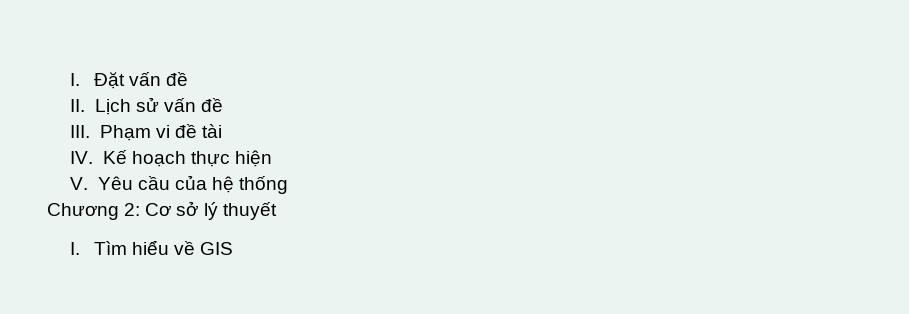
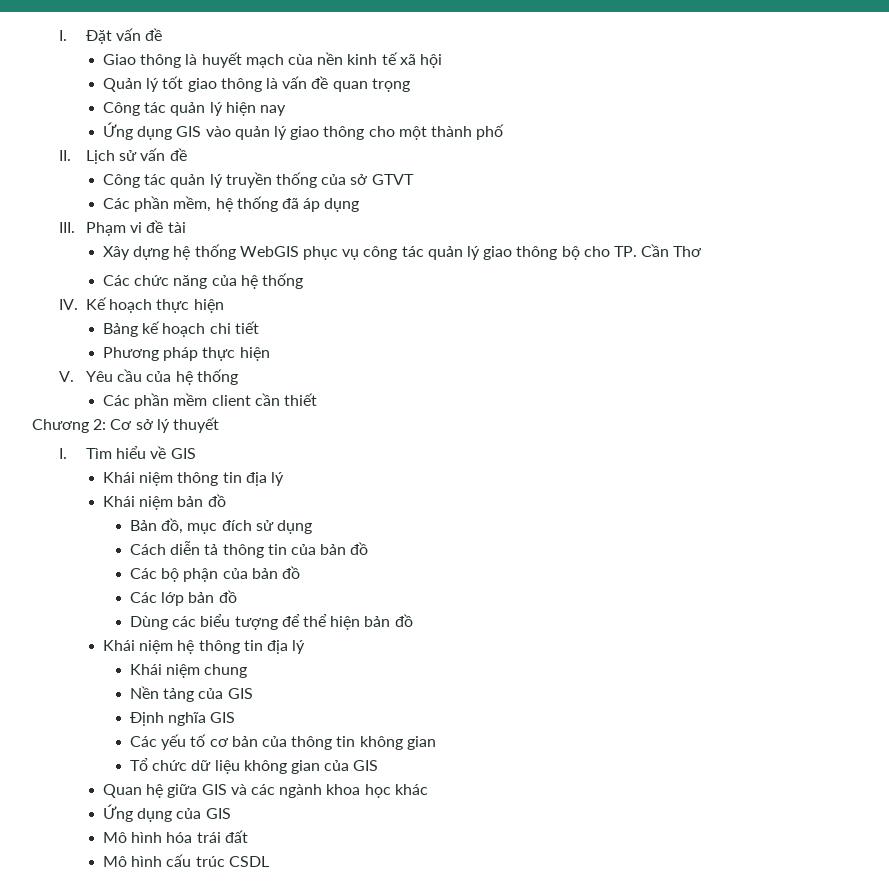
(189, 79) none -> [103,52,442,68] [103,76,410,92] [103,102,287,116] [103,122,505,140] // Giao thông là huyết mạch cùa nền kinh tế xã hội // Quản lý tốt giao thông là vấn đề quan trọng // Công tác quản lý hiện nay // Ứng dụng GIS vào quản lý giao thông cho một thành phố
(224, 105) none -> [103,172,414,188] [103,196,360,212] // Công tác quản lý truyền thống của sở GTVT // Các phần mềm, hệ thống đã áp dụng
(223, 131) none -> [103,244,702,260] [103,273,304,289] // Xây dựng hệ thống WebGIS phục vụ công tác quản lý giao thông bộ cho TP. Cần Thơ // Các chức năng của hệ thống
(273, 158) none -> [103,321,259,337] [103,347,270,361] // Bảng kế hoạch chi tiết // Phương pháp thực hiện
(289, 185) none -> [103,393,318,409] // Các phần mềm client cần thiết
(234, 248) none -> [103,472,285,486] [103,494,226,510] [130,518,313,534] [130,541,369,558] [130,566,301,582] [130,590,237,606] [130,614,413,630] [103,640,306,654] [130,664,248,678] [130,686,253,702] [130,712,236,726] [130,734,436,750] [130,758,379,774] [103,784,428,798] [103,804,231,822] [103,830,248,843] [103,854,269,867] // Khái niệm thông tin địa lý // Khái niệm bản đồ // Bản đồ, mục đích sử dụng // Cách diễn tả thông tin của bản đồ // Các bộ phận của bản đồ // Các lớp bản đồ // Dùng các biểu tượng để thể hiện bản đồ // Khái niệm hệ thông tin địa lý // Khái niệm chung // Nền tảng của GIS // Định nghĩa GIS // Các yếu tố cơ bản của thông tin không gian // Tổ chức dữ liệu không gian của GIS // Quan hệ giữa GIS và các ngành khoa học khác // Ứng dụng của GIS // Mô hình hóa trái đất // Mô hình cấu trúc CSDL

